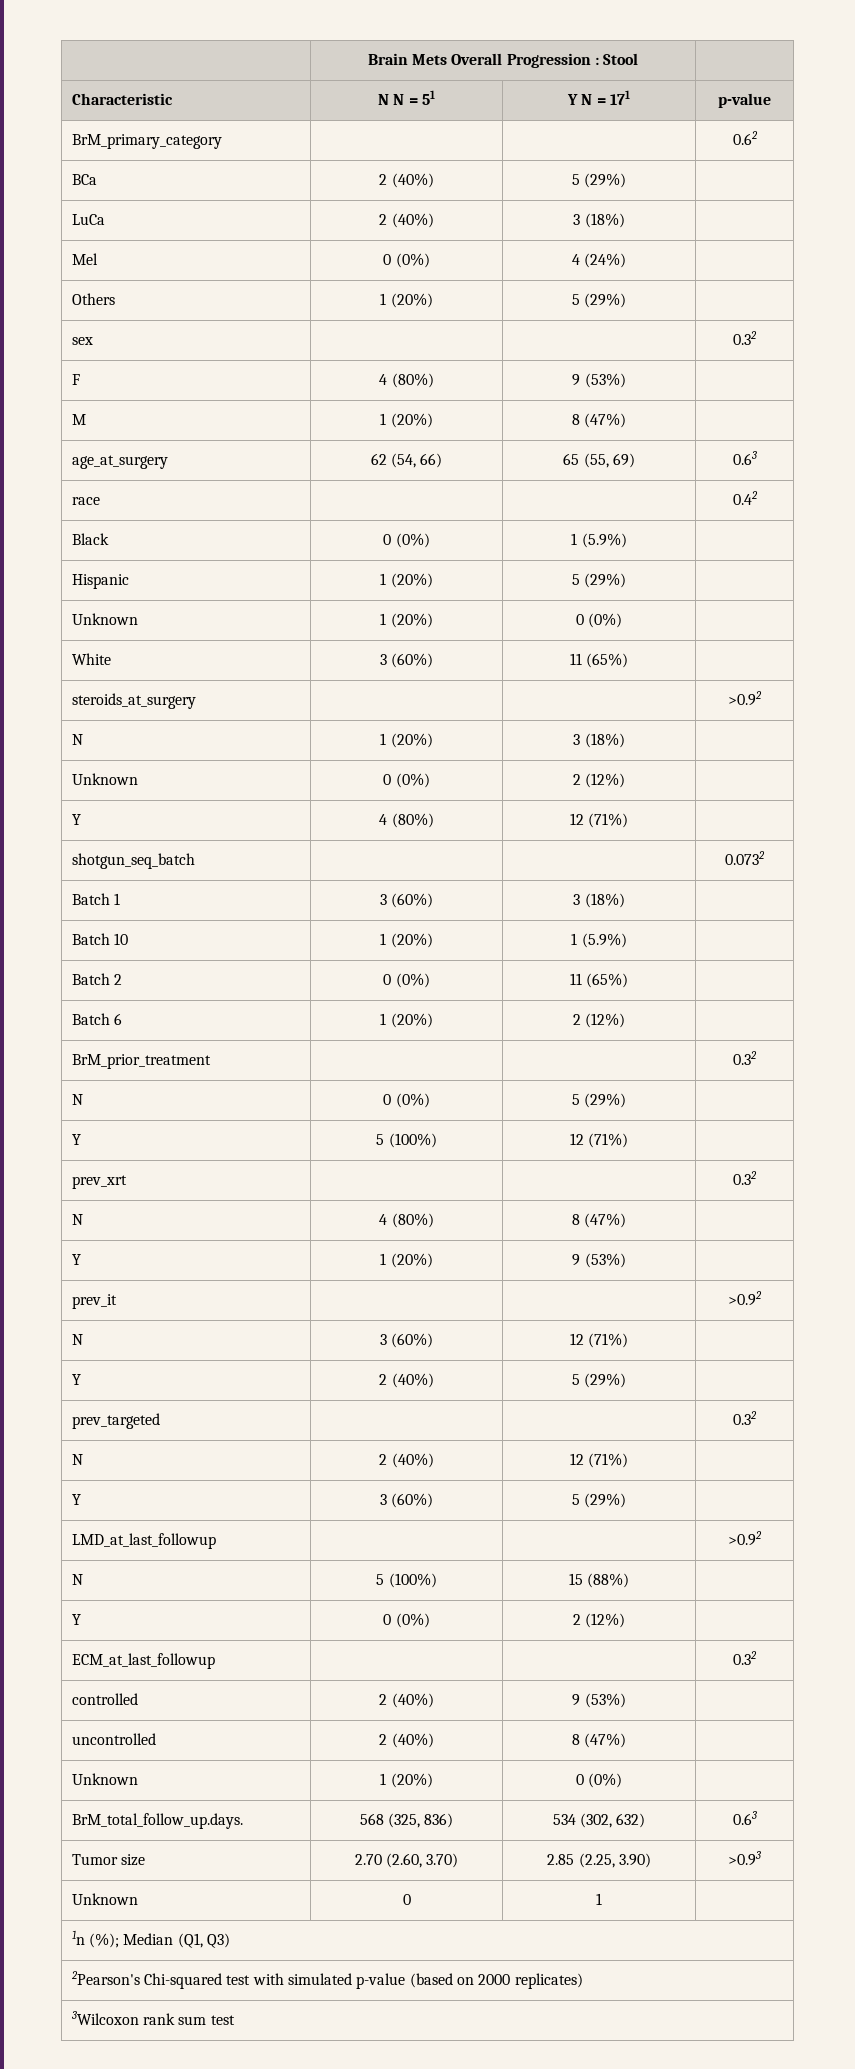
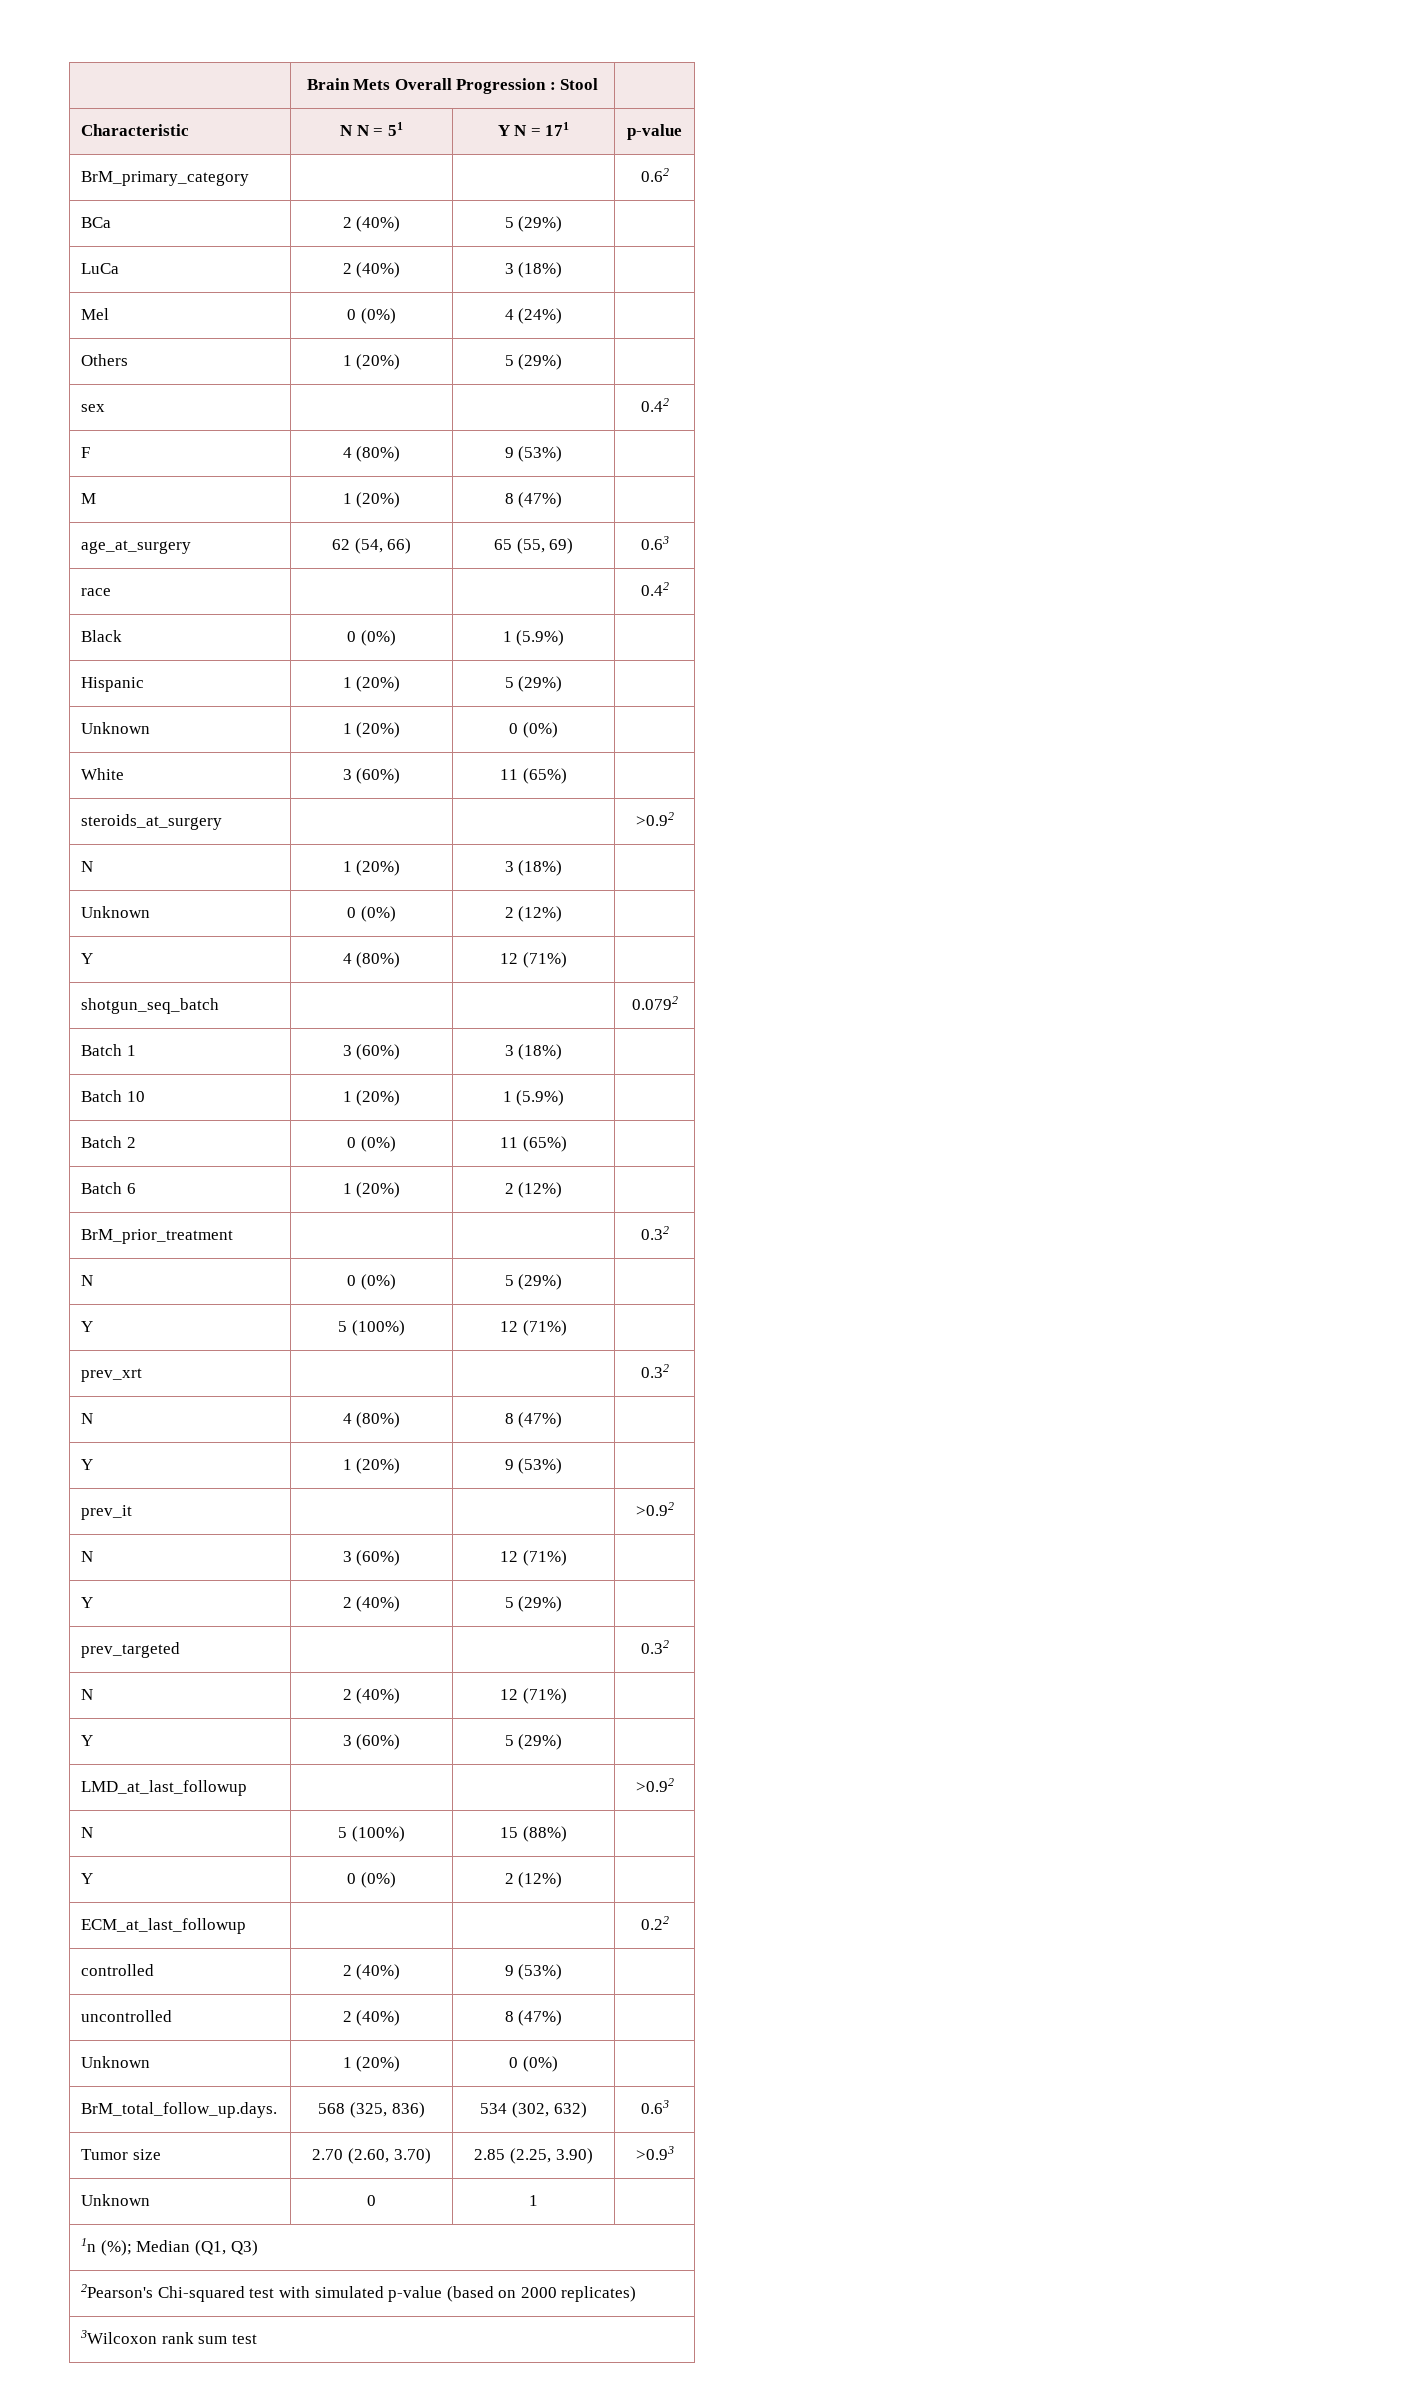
[733,331,757,345] 0.32 -> [640,398,669,412] 0.42
[725,851,765,865] 0.0732 -> [631,996,678,1010] 0.0792
[733,1651,757,1665] 0.32 -> [640,1916,669,1930] 0.22

